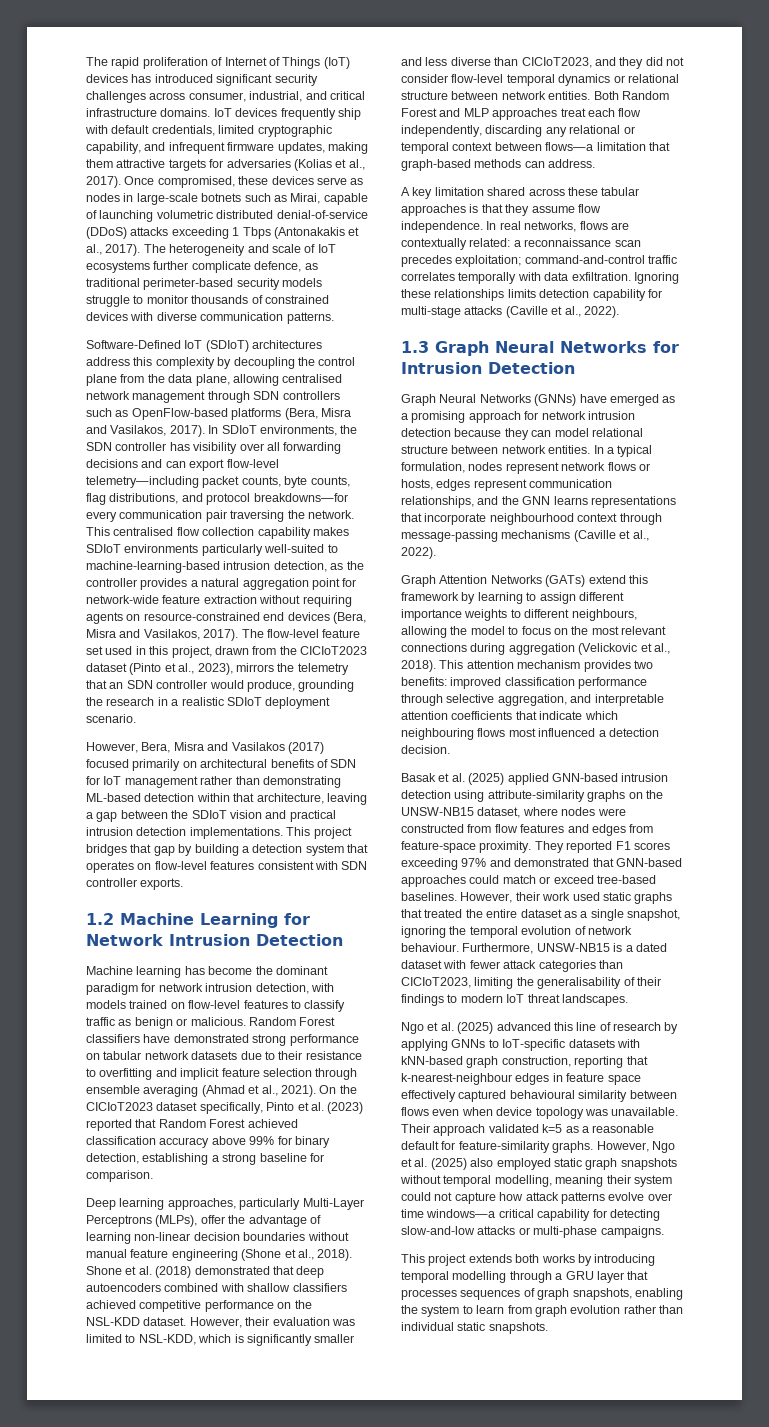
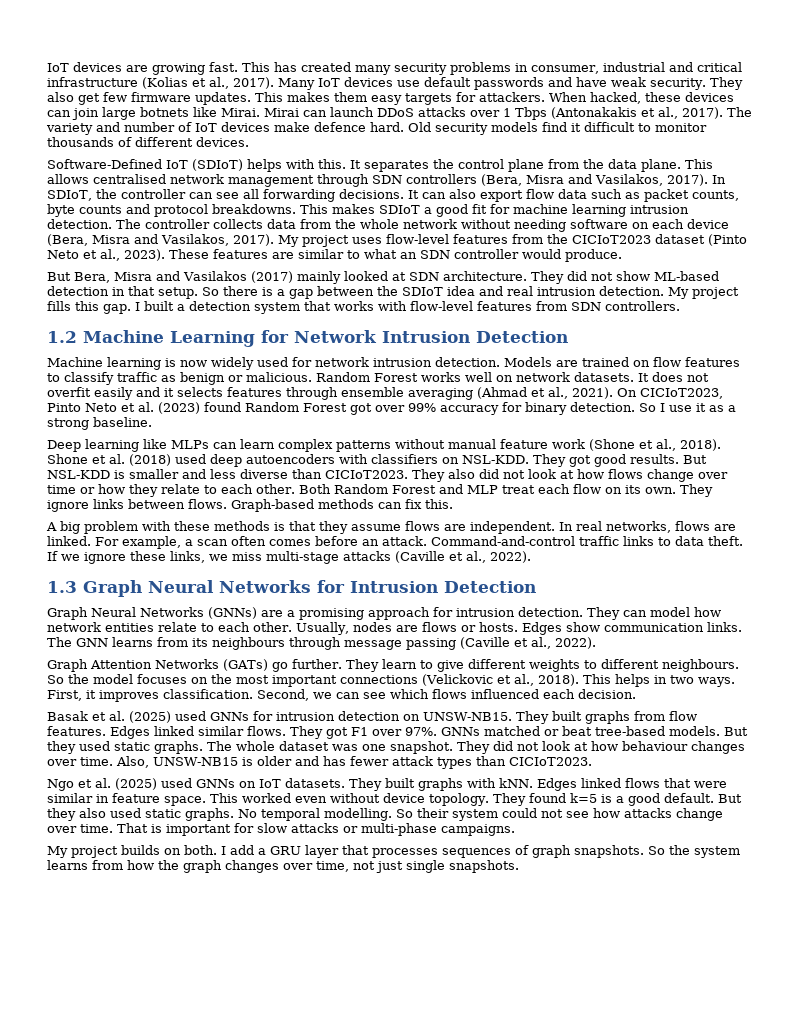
[86,57,350,69] [86,74,318,86] [86,91,365,103] [86,108,361,120] [85,125,332,137] [86,142,368,154] [86,159,365,171] [86,176,364,188] [86,193,368,205] [86,210,368,222] [86,227,229,239] The rapid proliferation of Internet of Things (IoT) devices has introduced significant security challenges across consumer, industrial, and critical infrastructure domains. IoT devices frequently ship with default credentials, limited cryptographic capability, and infrequent firmware updates, making them attractive targets for adversaries (Kolias et al., 2017). Once compromised, these devices serve as nodes in large-scale botnets such as Mirai, capable of launching volumetric distributed denial-of-service (DDoS) attacks exceeding -> [47,62,742,75] [47,77,743,90] [47,92,734,105] [47,107,500,120] IoT devices are growing fast. This has created many security problems in consumer, industrial and critical infrastructure (Kolias et al., 2017). Many IoT devices use default passwords and have weak security. They also get few firmware updates. This makes them easy targets for attackers. When hacked, these devices can join large botnets like Mirai. Mirai can launch DDoS attacks over
[169,244,336,256] [86,261,318,273] [86,278,323,290] [86,295,329,307] [86,312,334,324] [86,340,323,352] [86,357,295,369] heterogeneity and scale of IoT ecosystems further complicate defence, as traditional perimeter-based security models struggle to monitor thousands of constrained devices with diverse communication patterns. // Software-Defined IoT (SDIoT) architectures address this complexity by decoupling -> [46,122,707,135] [47,137,249,147] [47,159,429,172] variety and number of IoT devices make defence hard. Old security models find it difficult to monitor thousands of different devices. // Software-Defined IoT (SDIoT) helps with this. It separates
[195,374,279,386] plane, allowing -> [641,159,713,172] [47,174,89,184] plane. This allows
[86,408,282,420] such as OpenFlow-based platforms -> (477, 179) none
[221,425,358,436] [86,442,342,454] [86,459,279,471] [86,476,350,488] [86,493,348,505] [86,510,354,522] [86,527,349,539] [86,544,338,556] [86,561,364,573] [86,578,357,590] [86,595,352,607] [86,612,366,624] [86,629,361,641] [86,646,249,658] SDIoT environments, the SDN controller has visibility over all forwarding decisions and can export flow-level telemetry—including packet counts, byte counts, flag distributions, and protocol breakdowns—for every communication pair traversing the network. This centralised flow collection capability makes SDIoT environments particularly well-suited to machine-learning-based intrusion detection, as the controller provides a natural aggregation point for network-wide feature extraction without requiring agents on resource-constrained end devices (Bera, Misra and Vasilakos, 2017). The flow-level feature set used in this project, drawn -> [47,189,739,202] [47,204,689,217] [47,219,729,232] [47,234,508,247] SDIoT, the controller can see all forwarding decisions. It can also export flow data such as packet counts, byte counts and protocol breakdowns. This makes SDIoT a good fit for machine learning intrusion detection. The controller collects data from the whole network without needing software on each device (Bera, Misra and Vasilakos, 2017). My project uses flow-level features
[164,663,349,675] [86,680,355,692] [86,697,331,709] [86,714,136,723] [86,742,138,753] et al., 2023), mirrors the telemetry that an SDN controller would produce, grounding the research in a realistic SDIoT deployment scenario. // However, -> [47,249,622,262] [47,272,71,281] Neto et al., 2023). These features are similar to what an SDN controller would produce. // But
[86,759,357,771] [86,776,341,788] [86,793,367,805] focused primarily on architectural benefits of SDN for IoT management rather than demonstrating ML-based detection within that architecture, leaving -> [296,271,719,284] [47,286,273,299] mainly looked at SDN architecture. They did not show ML-based detection in that setup. So there is
[229,810,336,822] [86,827,352,839] [86,844,368,856] [86,861,368,873] [86,878,184,890] vision and practical intrusion detection implementations. This project bridges that gap by building a detection system that operates on flow-level features consistent with SDN controller exports. -> [447,286,739,299] [47,301,680,314] idea and real intrusion detection. My project fills this gap. I built a detection system that works with flow-level features from SDN controllers.
[184,966,328,975] [86,983,334,995] [86,1000,126,1009] has become the dominant paradigm for network intrusion detection, with models -> [165,357,578,370] is now widely used for network intrusion detection. Models are
[188,1000,241,1009] flow-level -> [653,357,681,367] flow
[86,1034,359,1046] [86,1051,362,1060] [86,1068,312,1080] classifiers have demonstrated strong performance on tabular network datasets due to their resistance to overfitting and implicit feature selection -> [421,372,709,382] [47,387,282,400] works well on network datasets. It does not overfit easily and it selects features
[339,1085,357,1094] [86,1102,364,1114] [86,1119,298,1131] [86,1136,330,1148] [86,1153,324,1165] [86,1170,153,1182] [86,1198,364,1210] [86,1215,321,1227] [86,1232,306,1244] the CICIoT2023 dataset specifically, Pinto et al. (2023) reported that Random Forest achieved classification accuracy above 99% for binary detection, establishing a strong baseline for comparison. // Deep learning approaches, particularly Multi-Layer Perceptrons (MLPs), offer the advantage of learning non-linear decision boundaries -> [640,388,723,399] [47,402,736,415] [47,417,152,430] [47,439,391,452] CICIoT2023, Pinto Neto et al. (2023) found Random Forest got over 99% accuracy for binary detection. So I use it as a strong baseline. // Deep learning like MLPs can learn complex patterns
[171,1249,238,1261] engineering -> [552,439,585,449] work
[194,1266,325,1278] [86,1283,347,1292] [86,1300,312,1312] [86,1317,355,1328] [86,1334,312,1346] demonstrated that deep autoencoders combined with shallow classifiers achieved competitive performance on the NSL-KDD dataset. However, their evaluation was limited to NSL-KDD, which is significantly -> [175,454,707,467] [47,470,125,479] used deep autoencoders with classifiers on NSL-KDD. They got good results. But NSL-KDD is
[521,57,684,69] [401,74,679,86] [401,91,591,100] CICIoT2023, and they did not consider flow-level temporal dynamics or relational structure between network entities. -> [325,469,728,482] [47,484,295,497] CICIoT2023. They also did not look at how flows change over time or how they relate to each other.
[492,108,558,120] approaches -> (498, 489) none
[401,125,635,137] [401,142,670,154] [401,159,596,171] [401,187,640,199] [401,204,466,216] independently, discarding any relational or temporal context between flows—a limitation that graph-based methods can address. // A key limitation shared across these tabular approaches -> [604,484,713,497] [47,499,453,512] [46,521,270,534] on its own. They ignore links between flows. Graph-based methods can fix this. // A big problem with these methods
[577,204,601,213] [401,221,483,233] flow independence. -> [405,521,555,534] flows are independent.
[401,238,641,250] [401,255,678,267] [401,272,679,284] [401,289,662,301] contextually related: a reconnaissance scan precedes exploitation; command-and-control traffic correlates temporally with data exfiltration. Ignoring these relationships limits detection capability for -> [47,536,743,549] [47,551,262,564] linked. For example, a scan often comes before an attack. Command-and-control traffic links to data theft. If we ignore these links, we miss
[579,394,676,406] have emerged as -> [261,610,283,617] are
[541,411,635,420] [401,428,643,440] [401,445,653,457] [401,462,650,474] [401,479,613,491] [401,496,676,508] [401,513,662,525] [401,530,571,542] network intrusion detection because they can model relational structure between network entities. In a typical formulation, nodes represent network flows or hosts, edges represent communication relationships, and the GNN learns representations that incorporate neighbourhood context through message-passing mechanisms -> [456,607,721,620] [47,622,742,635] [47,637,456,650] intrusion detection. They can model how network entities relate to each other. Usually, nodes are flows or hosts. Edges show communication links. The GNN learns from its neighbours through message passing
[588,575,648,584] [401,592,624,604] [401,609,637,621] [401,626,666,638] [401,643,575,655] extend this framework by learning to assign different importance weights to different neighbours, allowing the model to focus on the most relevant connections during aggregation -> [272,659,739,672] [47,674,418,687] go further. They learn to give different weights to different neighbours. So the model focuses on the most important connections
[466,660,653,672] [401,677,648,689] [401,694,664,706] [401,711,618,720] [401,728,659,740] attention mechanism provides two benefits: improved classification performance through selective aggregation, and interpretable attention coefficients that indicate which neighbouring flows most influenced a detection -> [614,674,735,687] [47,689,575,702] helps in two ways. First, it improves classification. Second, we can see which flows influenced each
[507,773,669,785] [401,790,663,802] [401,807,626,818] [401,824,654,836] [401,841,670,853] [401,858,682,870] [401,875,656,887] [401,892,673,904] [401,909,680,921] [401,926,632,938] [401,943,667,954] [401,960,623,972] [401,977,661,989] [401,994,628,1006] [401,1022,679,1034] [401,1039,640,1051] [401,1056,648,1068] [401,1073,641,1085] [401,1090,677,1102] [401,1107,679,1119] [401,1124,655,1136] [401,1141,675,1153] [401,1158,677,1170] [400,1175,672,1187] [401,1192,672,1204] [401,1209,660,1221] [401,1226,664,1238] [401,1254,656,1266] [401,1271,552,1283] applied GNN-based intrusion detection using attribute-similarity graphs on the UNSW-NB15 dataset, where nodes were constructed from flow features and edges from feature-space proximity. They reported F1 scores exceeding 97% and demonstrated that GNN-based approaches could match or exceed tree-based baselines. However, their work used static graphs that treated the entire dataset as a single snapshot, ignoring the temporal evolution of network behaviour. Furthermore, UNSW-NB15 is a dated dataset with fewer attack categories than CICIoT2023, limiting the generalisability of their findings to modern IoT threat landscapes. // Ngo et al. (2025) advanced this line of research by applying GNNs to IoT-specific datasets with kNN-based graph construction, reporting that k-nearest-neighbour edges in feature space effectively captured behavioural similarity between flows even when device topology was unavailable. Their approach validated k=5 as a reasonable default for feature-similarity graphs. However, Ngo et al. (2025) also employed static graph snapshots without temporal modelling, meaning their system could not capture how attack patterns evolve over time windows—a critical capability for detecting slow-and-low attacks or multi-phase campaigns. // This project extends both works by introducing temporal modelling through -> [175,711,697,724] [47,726,748,739] [47,741,745,754] [47,756,592,769] [47,778,727,791] [47,793,742,806] [47,808,723,821] [47,823,515,836] [47,845,254,858] used GNNs for intrusion detection on UNSW-NB15. They built graphs from flow features. Edges linked similar flows. They got F1 over 97%. GNNs matched or beat tree-based models. But they used static graphs. The whole dataset was one snapshot. They did not look at how behaviour changes over time. Also, UNSW-NB15 is older and has fewer attack types than CICIoT2023. // Ngo et al. (2025) used GNNs on IoT datasets. They built graphs with kNN. Edges linked flows that were similar in feature space. This worked even without device topology. They found k=5 is a good default. But they also used static graphs. No temporal modelling. So their system could not see how attacks change over time. That is important for slow attacks or multi-phase campaigns. // My project builds on both. I add
[572,1288,683,1300] [401,1305,683,1317] [401,1322,486,1331] snapshots, enabling the system to learn from graph evolution rather than individual static -> [574,845,740,858] [47,860,445,873] snapshots. So the system learns from how the graph changes over time, not just single

